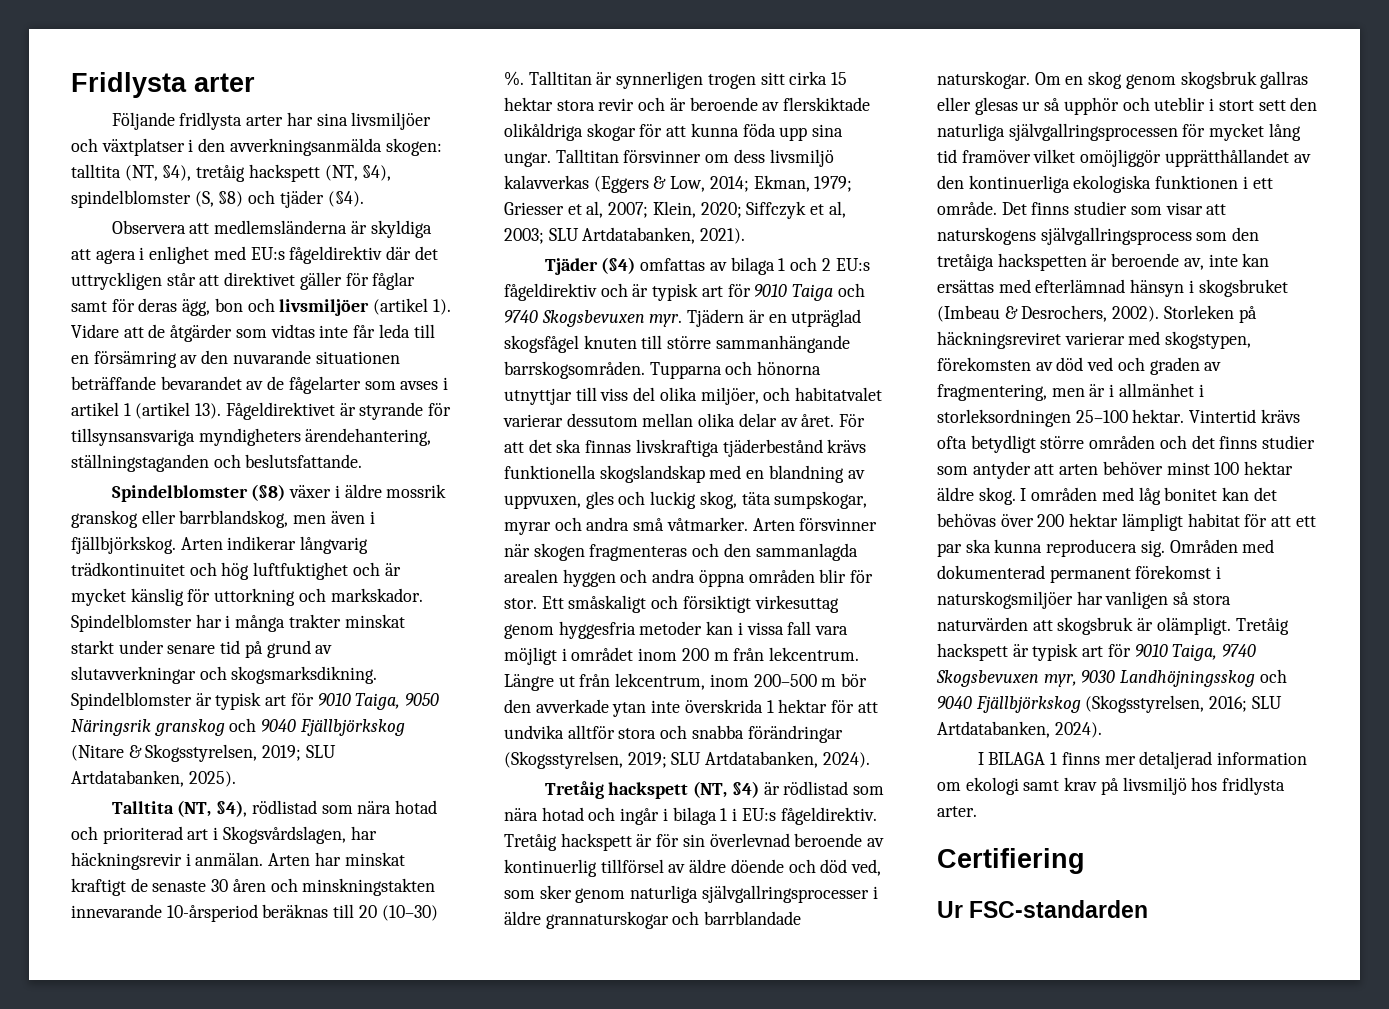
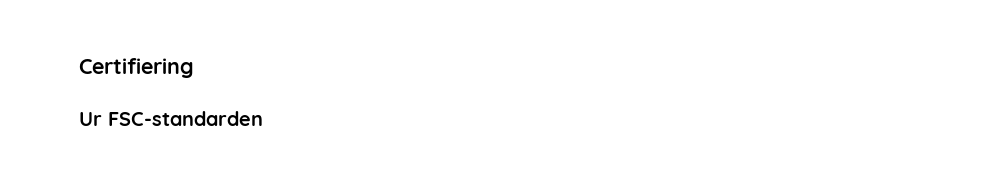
[71,72,255,98] [111,112,432,130] [71,138,442,156] [71,164,392,182] [71,190,364,208] [111,220,432,238] [71,246,438,264] [71,272,416,290] [71,298,451,316] [71,324,435,342] [71,350,400,368] [71,376,449,394] [71,402,452,420] [71,428,432,446] [71,454,363,472] [111,484,447,502] [71,510,375,528] [71,536,369,554] [71,562,401,580] [71,588,423,606] [71,614,405,632] [71,640,333,658] [71,666,378,684] [71,692,440,710] [71,718,405,736] [71,744,336,762] [71,770,236,787] [111,800,438,817] [71,826,377,844] [71,852,405,870] [71,878,436,896] [71,904,438,922] [504,71,848,89] [504,97,871,111] [504,123,844,141] [504,149,834,167] [504,175,853,193] [504,201,846,219] [504,227,746,244] [544,257,870,275] [504,283,865,301] [504,309,862,327] [504,335,850,353] [504,361,822,379] [504,387,883,405] [503,413,866,427] [504,439,867,457] [504,465,865,483] [504,491,868,509] [504,517,878,535] [504,543,858,561] [504,569,874,587] [504,595,839,613] [504,621,849,639] [504,647,860,665] [504,673,868,691] [504,699,878,717] [504,725,843,743] [504,751,870,769] [544,781,885,799] [504,807,877,825] [504,833,885,851] [504,859,882,877] [504,885,878,903] [504,911,802,929] [937,71,1309,89] [937,97,1318,115] [937,123,1301,141] [937,149,1311,167] [937,175,1273,193] [937,201,1227,215] [937,227,1260,245] [937,253,1270,271] [937,279,1288,297] [937,305,1257,323] [937,331,1252,349] [937,357,1222,375] [937,383,1204,401] [937,409,1300,427] [937,435,1316,453] [937,461,1294,479] [937,487,1277,505] [937,513,1316,531] [937,539,1275,557] [937,565,1222,583] [937,591,1231,609] [937,617,1289,635] [937,643,1257,661] [936,669,1287,687] [937,695,1282,713] [937,721,1102,738] [977,751,1308,769] [937,777,1286,795] [937,806,977,817] Fridlysta arter // Följande fridlysta arter har sina livsmiljöer och växtplatser i den avverkningsanmälda skogen: talltita (NT, §4), tretåig hackspett (NT, §4), spindelblomster (S, §8) och tjäder (§4). // Observera att medlemsländerna är skyldiga att agera i enlighet med EU:s fågeldirektiv där det uttryckligen står att direktivet gäller för fåglar samt för deras ägg, bon och livsmiljöer (artikel 1). Vidare att de åtgärder som vidtas inte får leda till en försämring av den nuvarande situationen beträffande bevarandet av de fågelarter som avses i artikel 1 (artikel 13). Fågeldirektivet är styrande för tillsynsansvariga myndigheters ärendehantering, ställningstaganden och beslutsfattande. // Spindelblomster (§8) växer i äldre mossrik granskog eller barrblandskog, men även i fjällbjörkskog. Arten indikerar långvarig trädkontinuitet och hög luftfuktighet och är mycket känslig för uttorkning och markskador. Spindelblomster har i många trakter minskat starkt under senare tid på grund av slutavverkningar och skogsmarksdikning. Spindelblomster är typisk art för 9010 Taiga, 9050 Näringsrik granskog och 9040 Fjällbjörkskog (Nitare & Skogsstyrelsen, 2019; SLU Artdatabanken, 2025). // Talltita (NT, §4), rödlistad som nära hotad och prioriterad art i Skogsvårdslagen, har häckningsrevir i anmälan. Arten har minskat kraftigt de senaste 30 åren och minskningstakten innevarande 10-årsperiod beräknas till 20 (10–30) %. Talltitan är synnerligen trogen sitt cirka 15 hektar stora revir och är beroende av flerskiktade olikåldriga skogar för att kunna föda upp sina ungar. Talltitan försvinner om dess livsmiljö kalavverkas (Eggers & Low, 2014; Ekman, 1979; Griesser et al, 2007; Klein, 2020; Siffczyk et al, 2003; SLU Artdatabanken, 2021). // Tjäder (§4) omfattas av bilaga 1 och 2 EU:s fågeldirektiv och är typisk art för 9010 Taiga och 9740 Skogsbevuxen myr. Tjädern är en utpräglad skogsfågel knuten till större sammanhängande barrskogsområden. Tupparna och hönorna utnyttjar till viss del olika miljöer, och habitatvalet varierar dessutom mellan olika delar av året. För att det ska finnas livskraftiga tjäderbestånd krävs funktionella skogslandskap med en blandning av uppvuxen, gles och luckig skog, täta sumpskogar, myrar och andra små våtmarker. Arten försvinner när skogen fragmenteras och den sammanlagda arealen hyggen och andra öppna områden blir för stor. Ett småskaligt och försiktigt virkesuttag genom hyggesfria metoder kan i vissa fall vara möjligt i området inom 200 m från lekcentrum. Längre ut från lekcentrum, inom 200–500 m bör den avverkade ytan inte överskrida 1 hektar för att undvika alltför stora och snabba förändringar (Skogsstyrelsen, 2019; SLU Artdatabanken, 2024). // Tretåig hackspett (NT, §4) är rödlistad som nära hotad och ingår i bilaga 1 i EU:s fågeldirektiv. Tretåig hackspett är för sin överlevnad beroende av kontinuerlig tillförsel av äldre döende och död ved, som sker genom naturliga självgallringsprocesser i äldre grannaturskogar och barrblandade naturskogar. Om en skog genom skogsbruk gallras eller glesas ur så upphör och uteblir i stort sett den naturliga självgallringsprocessen för mycket lång tid framöver vilket omöjliggör upprätthållandet av den kontinuerliga ekologiska funktionen i ett område. Det finns studier som visar att naturskogens självgallringsprocess som den tretåiga hackspetten är beroende av, inte kan ersättas med efterlämnad hänsyn i skogsbruket (Imbeau & Desrochers, 2002). Storleken på häckningsreviret varierar med skogstypen, förekomsten av död ved och graden av fragmentering, men är i allmänhet i storleksordningen 25–100 hektar. Vintertid krävs ofta betydligt större områden och det finns studier som antyder att arten behöver minst 100 hektar äldre skog. I områden med låg bonitet kan det behövas över 200 hektar lämpligt habitat för att ett par ska kunna reproducera sig. Områden med dokumenterad permanent förekomst i naturskogsmiljöer har vanligen så stora naturvärden att skogsbruk är olämpligt. Tretåig hackspett är typisk art för 9010 Taiga, 9740 Skogsbevuxen myr, 9030 Landhöjningsskog och 9040 Fjällbjörkskog (Skogsstyrelsen, 2016; SLU Artdatabanken, 2024). // I BILAGA 1 finns mer detaljerad information om ekologi samt krav på livsmiljö hos fridlysta arter. // -> (79, 68) none

